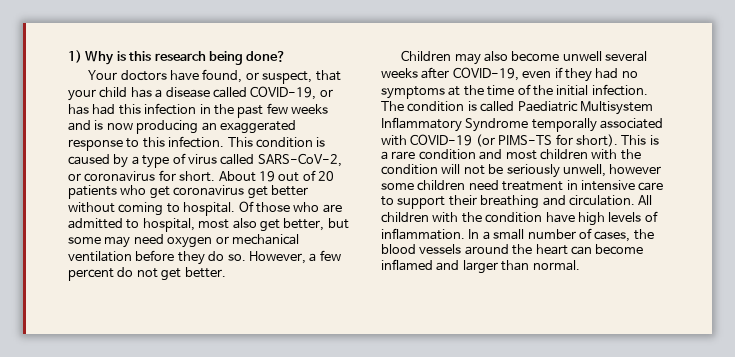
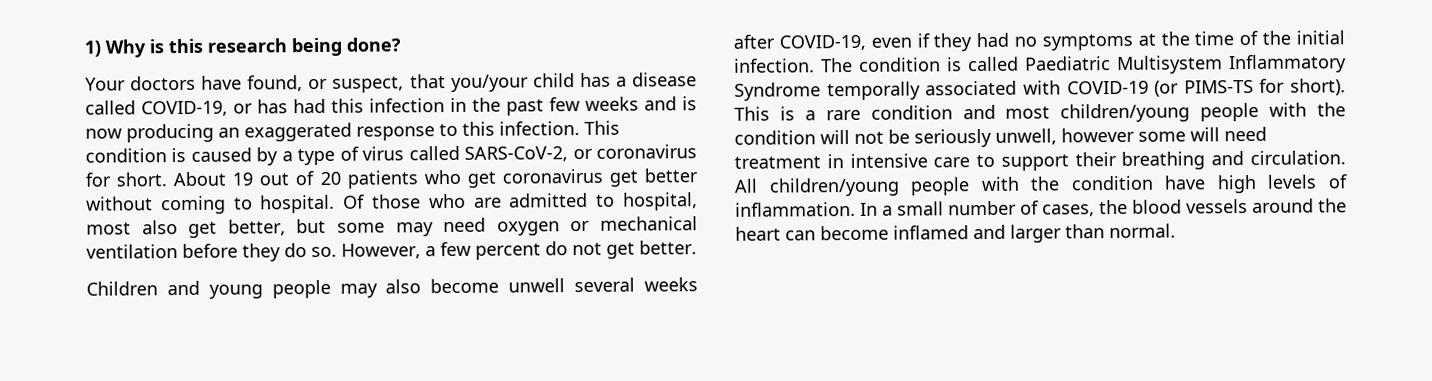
[68,89,96,101] your -> [450,74,529,92] you/your
(452, 55) none -> [166,279,331,299] and young people
[539,149,588,160] children -> [1060,102,1260,123] children/young people
[417,180,466,191] children -> [1190,127,1220,142] will
[381,212,429,223] children -> [768,177,971,197] children/young people

